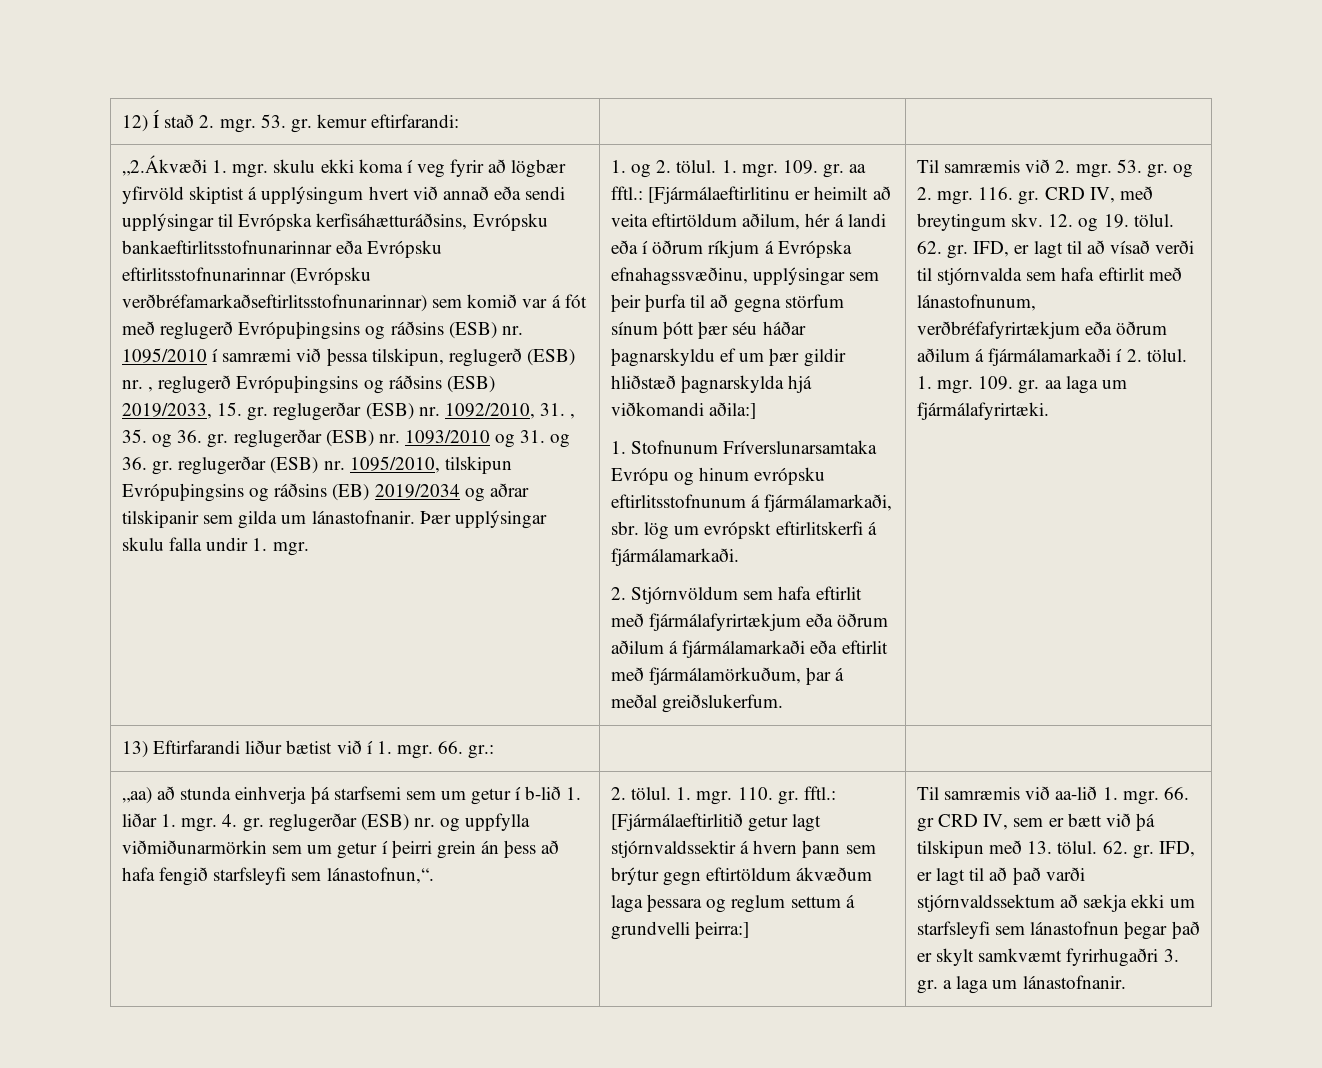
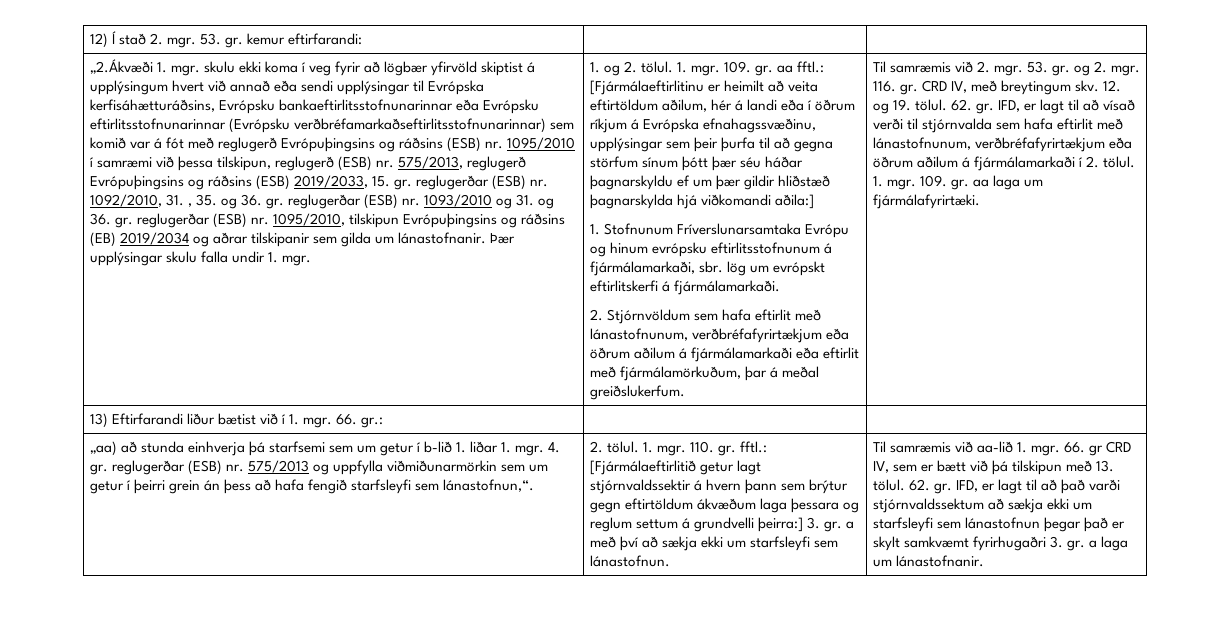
[148,386,154,392] , -> [398,156,464,169] 575/2013,
[649,613,802,631] fjármálafyrirtækjum -> [589,328,822,343] lánastofnunum, verðbréfafyrirtækjum
(435, 822) none -> [247,460,309,473] 575/2013
(750, 930) none -> [806,517,855,532] [589,536,839,551] [589,555,670,567] 3. gr. a með því að sækja ekki um starfsleyfi sem lánastofnun.

